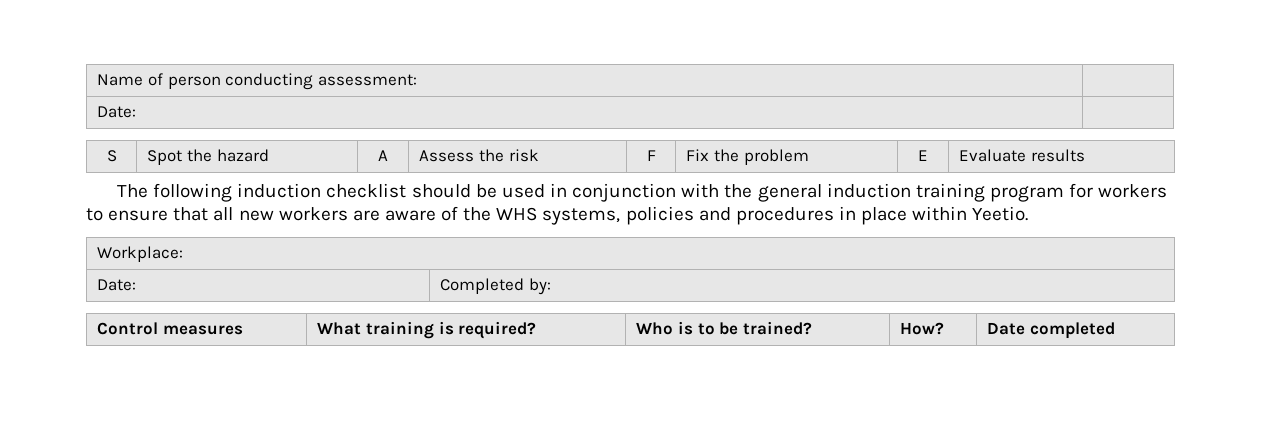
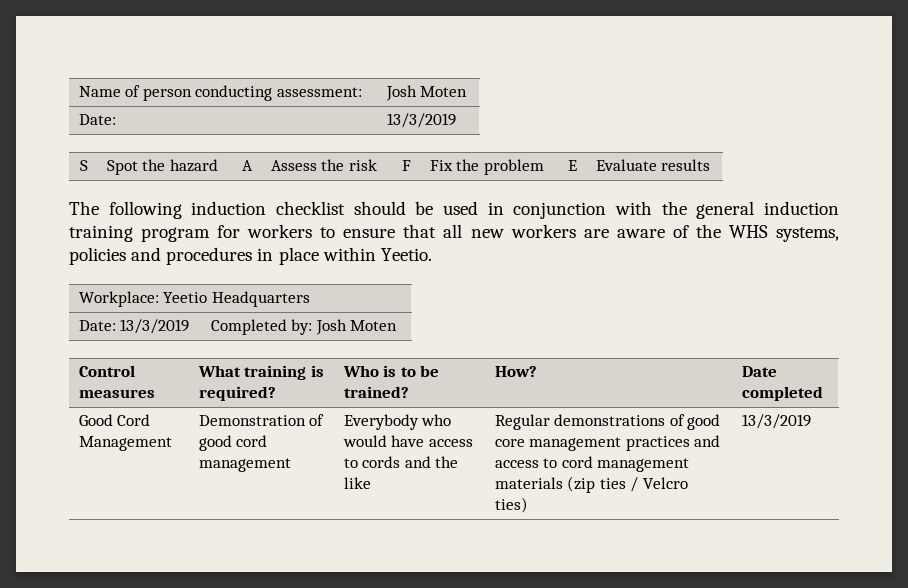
[97,106,137,118] // Date: | -> [385,85,468,101] [78,114,116,125] [386,113,456,128] Josh Moten // Date: | 13/3/2019
[97,279,137,291] // Date: -> [163,291,310,307] [78,319,190,334] Yeetio Headquarters // Date: 13/3/2019
(551, 286) none -> [315,319,398,335] Josh Moten
(1115, 330) none -> [78,414,151,426] [78,436,172,451] [198,414,325,426] [198,435,268,451] [198,458,291,472] [343,414,452,430] [342,435,473,447] [343,456,459,468] [343,477,371,489] [494,414,721,430] [494,435,721,451] [494,456,690,472] [494,476,688,493] [494,497,528,513] [741,414,811,429] // Good Cord Management | Demonstration of good cord management | Everybody who would have access to cords and the like | Regular demonstrations of good core management practices and access to cord management materials (zip ties / Velcro ties) | 13/3/2019

